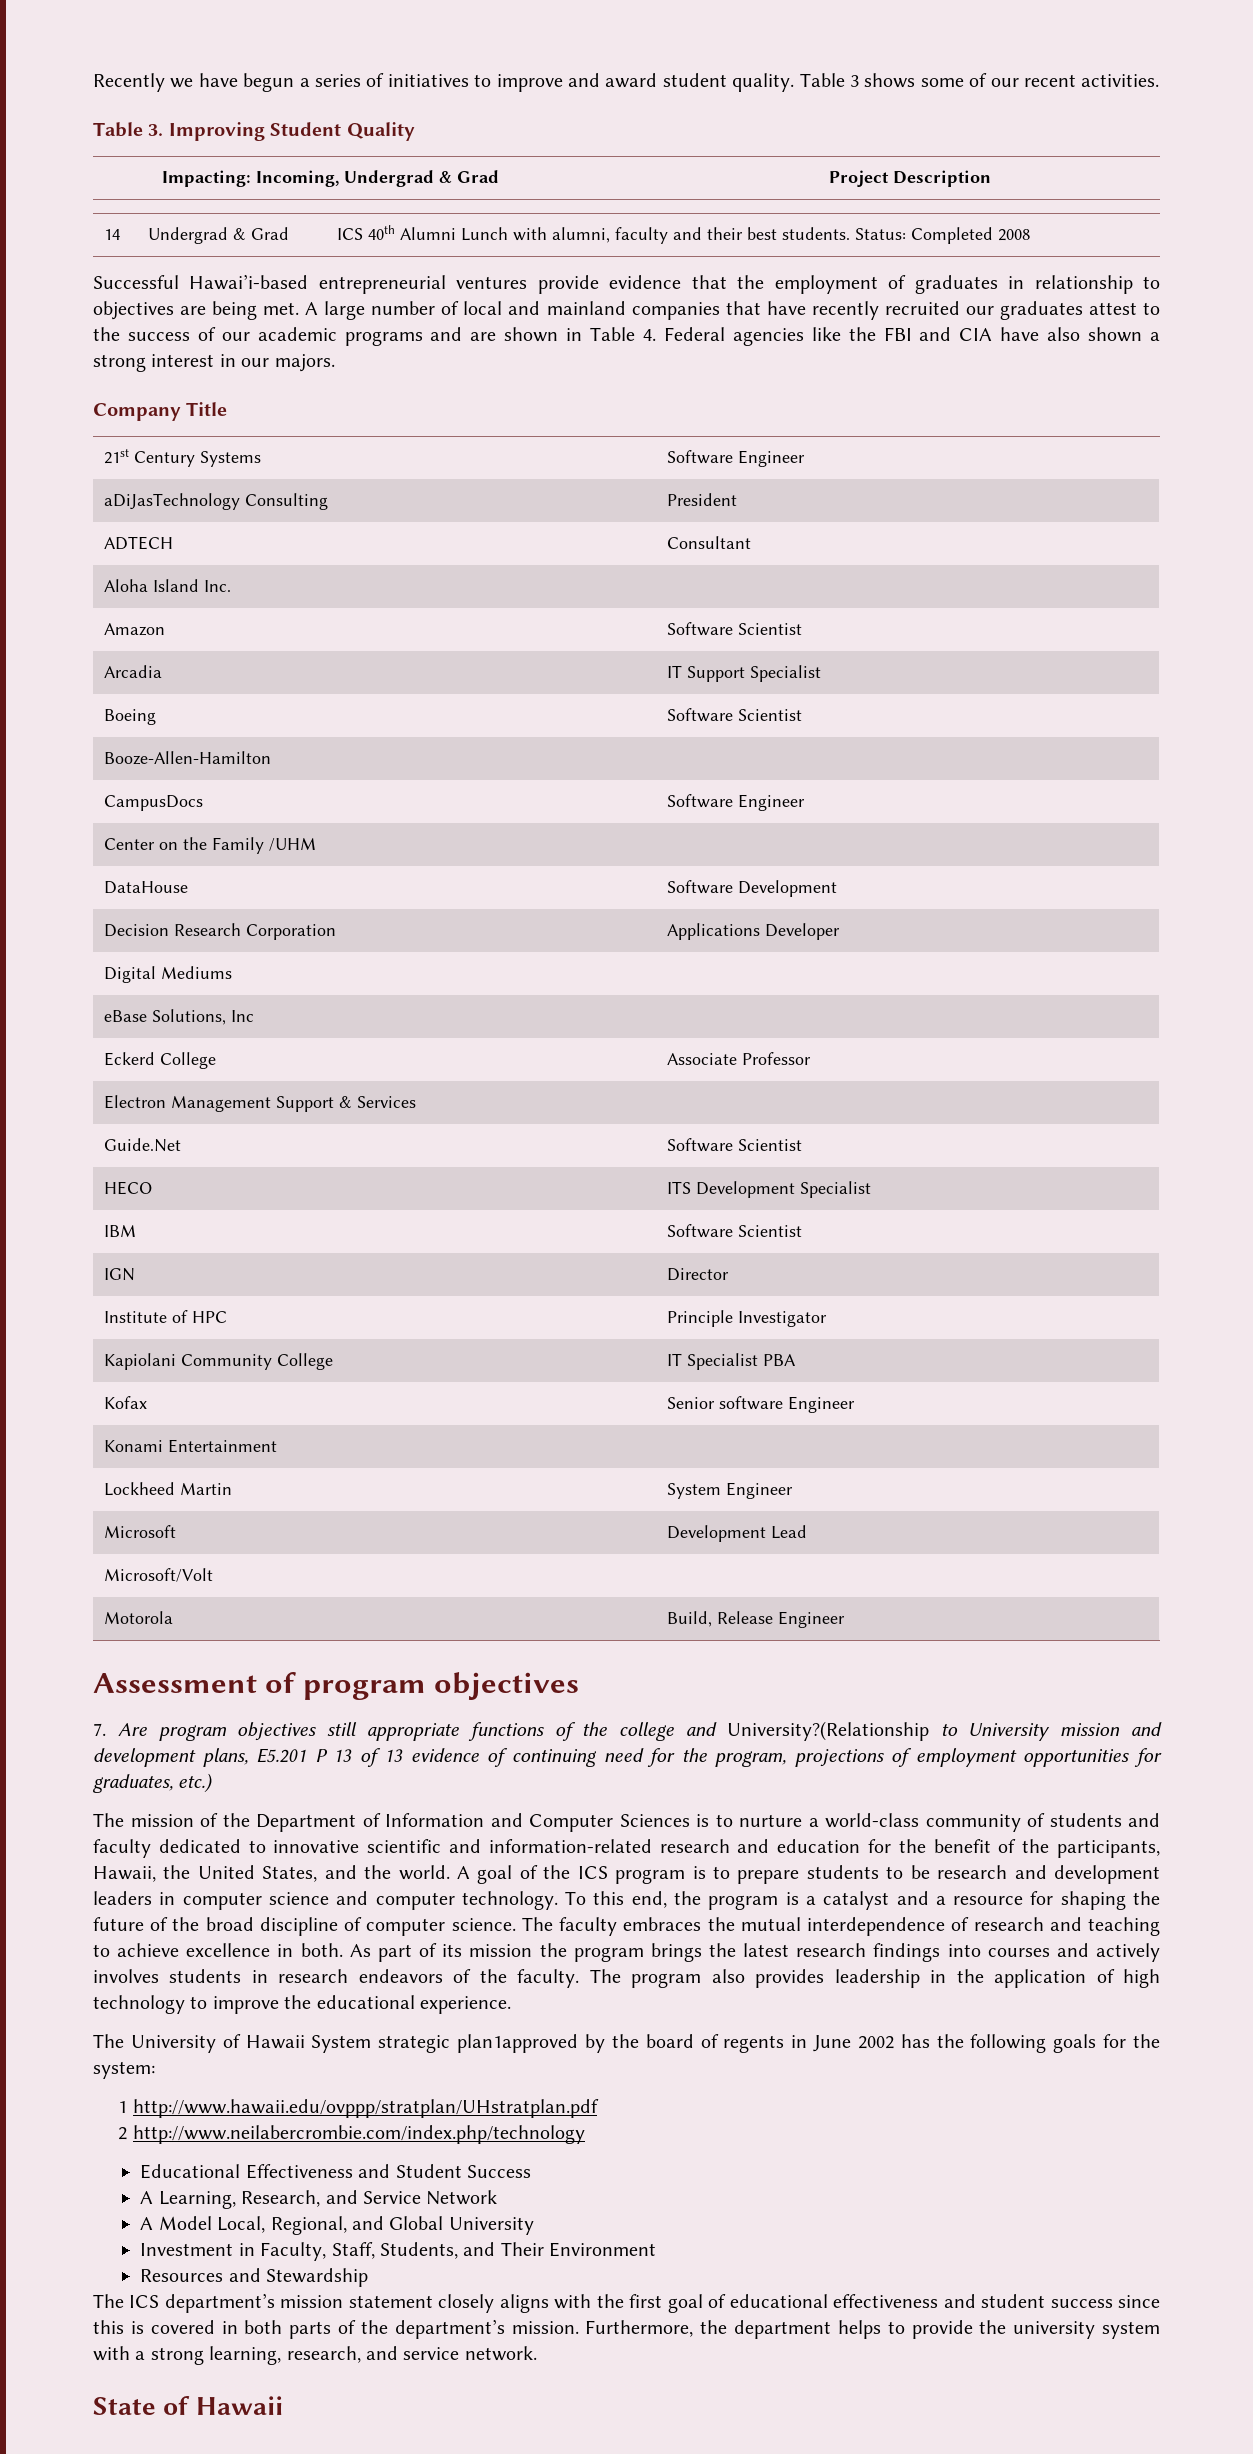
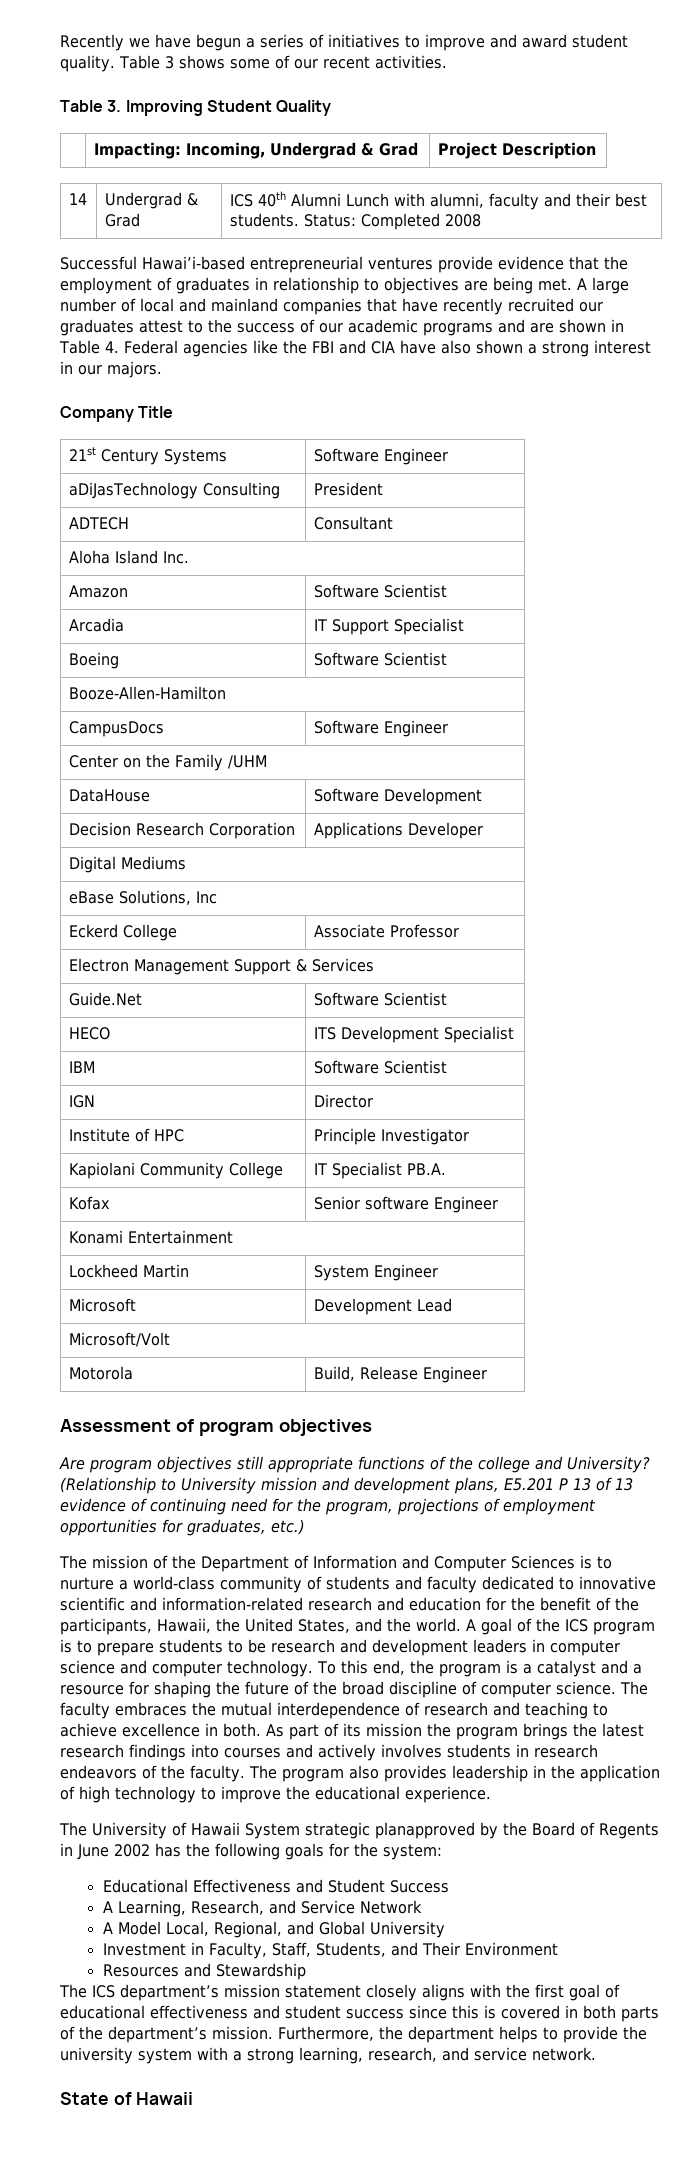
[762,1354,796,1366] PBA -> [406,1163,446,1175] PB.A.
[93,1723,106,1736] 7. -> (372, 1427) none
[726,1721,929,1741] University?(Relationship -> [567,1456,650,1473] [60,1477,156,1494] University? (Relationship
[457,2034,579,2053] plan1approved -> [375,1822,475,1839] planapproved
[645,2034,785,2053] board of regents -> [532,1822,659,1839] Board of Regents
[118,2099,599,2118] [118,2125,585,2144] // 1 http://www.hawaii.edu/ovppp/stratplan/UHstratplan.pdf // 2 http://www.neilabercrombie.com/index.php/technology -> (442, 1852) none

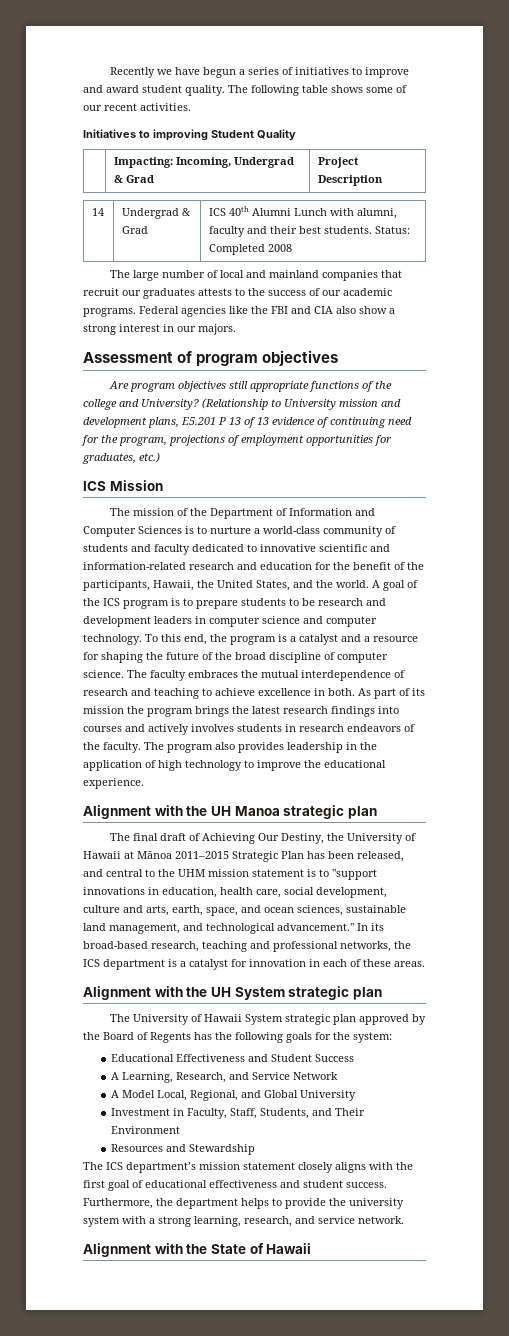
[118,55,174,69] Table 3 -> [228,85,328,96] The following table
[60,100,203,116] Table 3. Improving -> [83,129,208,141] Initiatives to improving
[60,256,628,273] [60,277,587,294] Successful Hawai’i-based entrepreneurial ventures provide evidence that the employment of graduates in relationship to objectives are being met. A -> [109,270,130,278] The
[402,298,574,315] have recently recruited -> [83,288,119,296] recruit
[139,320,183,333] attest -> [198,288,232,296] attests
[423,319,624,336] [59,340,119,354] programs and are shown in Table 4. -> [83,308,136,317] programs.
[399,340,523,354] have also shown -> [336,306,387,314] also show
[60,406,174,422] [68,447,227,465] [313,448,448,465] [68,482,280,499] [313,482,383,496] [68,517,129,530] [313,516,393,530] [68,550,189,564] [68,585,128,598] [313,584,447,598] [68,618,124,632] [313,618,464,635] [68,652,119,669] [313,652,447,666] [68,686,226,700] [68,721,164,737] [313,720,448,737] [68,754,267,771] [68,789,150,802] [313,788,482,805] [68,822,295,839] [313,822,483,839] [68,856,186,873] [68,890,217,905] [68,924,177,941] [313,924,459,938] [68,958,374,975] [68,992,142,1006] [313,992,447,1006] [68,1027,110,1040] [313,1026,514,1043] [68,1061,95,1073] [313,1060,447,1074] [68,1095,95,1108] [313,1094,373,1108] [68,1128,184,1142] [313,1128,469,1145] [68,1162,283,1179] [313,1162,446,1179] [68,1196,110,1210] [313,1196,498,1213] [68,1230,233,1244] [68,1264,189,1278] [313,1264,438,1281] [68,1298,136,1312] [313,1298,452,1315] [68,1332,170,1347] [68,1366,133,1380] [313,1366,487,1383] // Company Title // 21st Century Systems | Software Engineer // aDiJasTechnology Consulting | President // ADTECH | Consultant // Aloha Island Inc. // Amazon | Software Scientist // Arcadia | IT Support Specialist // Boeing | Software Scientist // Booze-Allen-Hamilton // CampusDocs | Software Engineer // Center on the Family /UHM // DataHouse | Software Development // Decision Research Corporation | Applications Developer // Digital Mediums // eBase Solutions, Inc // Eckerd College | Associate Professor // Electron Management Support & Services // Guide.Net | Software Scientist // HECO | ITS Development Specialist // IBM | Software Scientist // IGN | Director // Institute of HPC | Principle Investigator // Kapiolani Community College | IT Specialist PB.A. // Kofax | Senior software Engineer // Konami Entertainment // Lockheed Martin | System Engineer // Microsoft | Development Lead // Microsoft/Volt // Motorola | Build, Release Engineer -> (236, 329) none
(305, 1527) none -> [83,480,163,491] // ICS Mission
(491, 1794) none -> [83,805,377,819] [109,833,416,844] [83,851,404,862] [83,869,377,880] [83,887,387,898] [83,905,406,916] [83,923,384,934] [83,941,411,952] [83,959,425,970] [83,986,382,1000] // Alignment with the UH Manoa strategic plan // The final draft of Achieving Our Destiny, the University of Hawaii at Mānoa 2011–2015 Strategic Plan has been released, and central to the UHM mission statement is to "support innovations in education, health care, social development, culture and arts, earth, space, and ocean sciences, sustainable land management, and technological advancement." In its broad-based research, teaching and professional networks, the ICS department is a catalyst for innovation in each of these areas. // Alignment with the UH System strategic plan
[375,1822,475,1839] planapproved -> [332,1014,409,1025] plan approved
[60,1843,150,1860] in June 2002 -> (191, 1037) none
[346,2005,659,2022] [60,2026,273,2043] success since this is covered in both parts of the department’s mission. -> [346,1182,387,1188] success.
(596, 2054) none -> [83,1243,208,1257] Alignment with the

